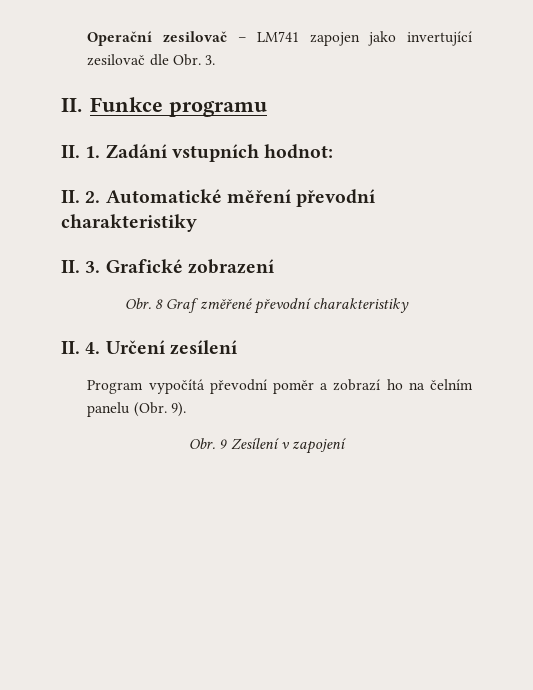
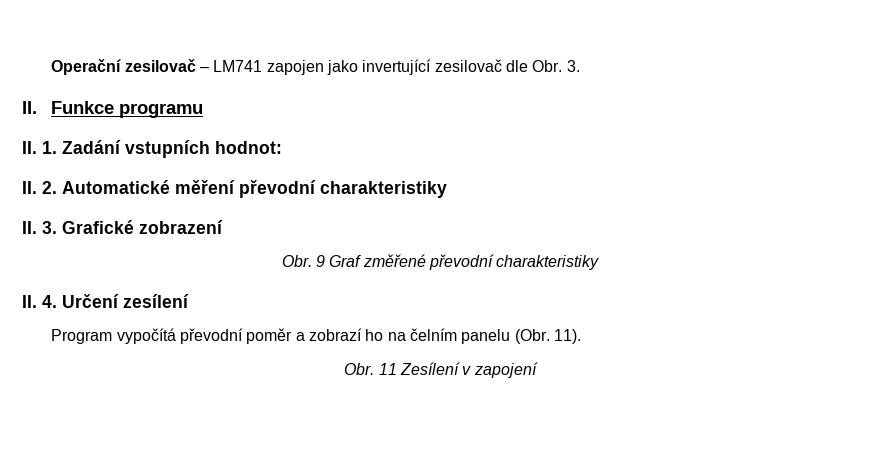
[155,299,164,309] 8 -> [316,255,326,267] 9
[170,402,186,417] [189,438,229,449] 9). // Obr. 9 -> [553,329,581,344] [344,363,397,375] 11). // Obr. 11

